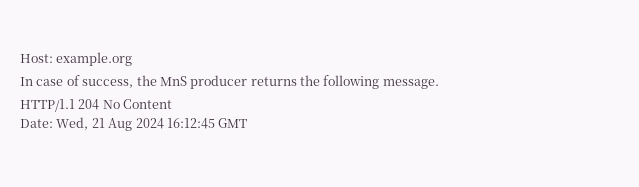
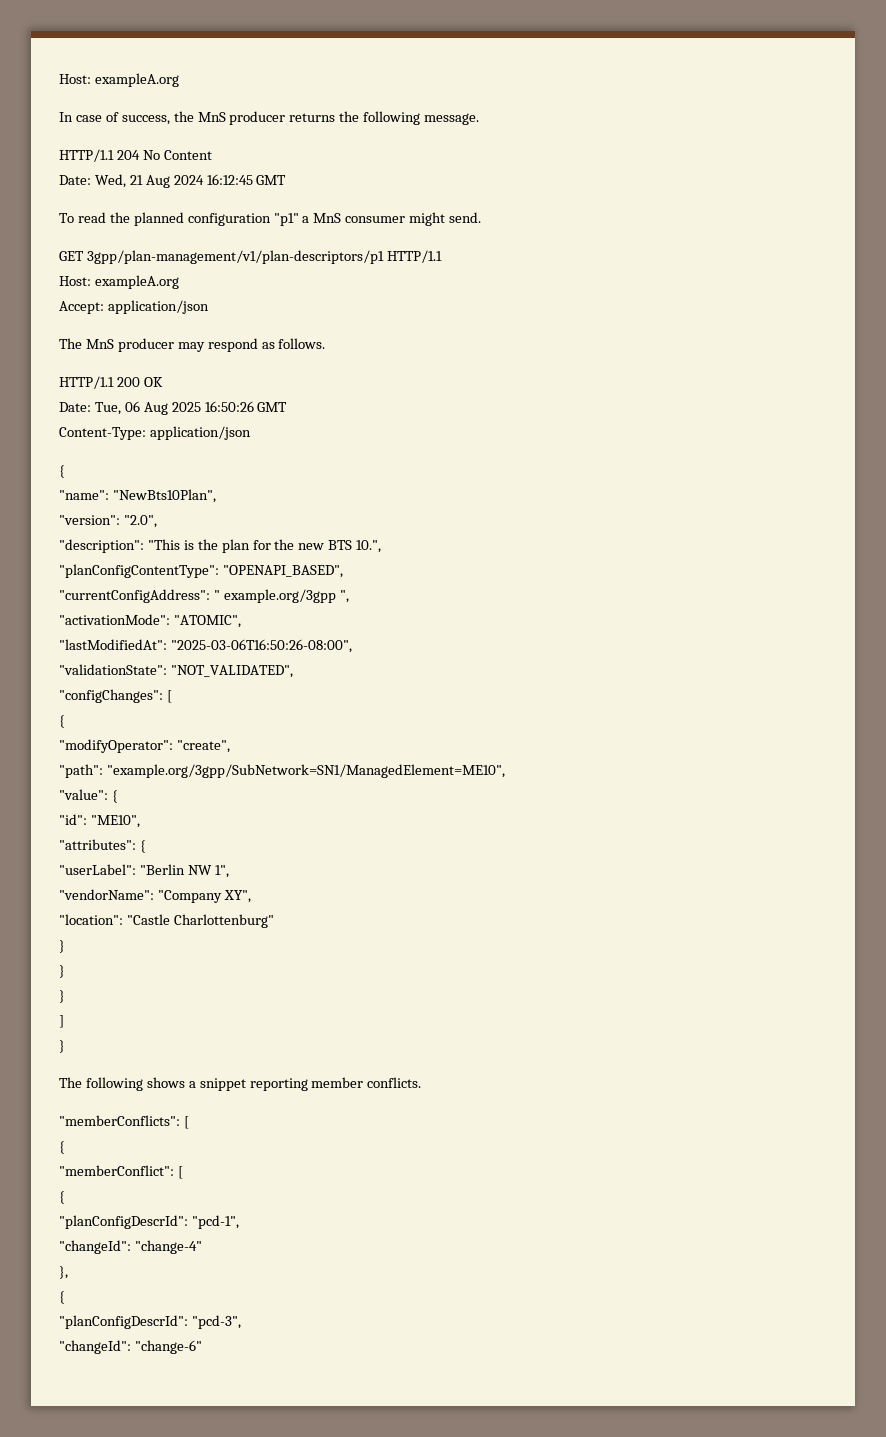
[20,52,133,66] Host: example.org -> [59,73,179,87] Host: exampleA.org
(248, 123) none -> [59,212,482,226] [59,250,442,264] [59,275,179,289] [59,300,209,314] [59,338,326,352] [59,376,163,389] [59,401,288,415] [59,426,251,440] [59,465,65,478] [59,489,216,503] [59,515,157,528] [59,539,382,553] [59,564,343,578] [59,589,349,603] [59,614,241,628] [59,639,352,653] [59,664,293,678] [59,689,172,703] [59,715,65,728] [59,739,230,753] [59,764,505,778] [59,789,118,803] [59,814,140,828] [59,839,146,853] [59,864,229,878] [59,889,251,903] [59,914,274,928] [59,940,65,953] [59,965,65,978] [59,990,65,1003] [59,1015,64,1028] [59,1040,65,1053] [59,1077,422,1091] [59,1115,189,1129] [59,1141,65,1154] [59,1165,183,1179] [59,1191,65,1204] [59,1215,239,1229] [59,1240,202,1254] [59,1266,68,1279] [59,1291,65,1304] [59,1315,241,1329] [59,1340,202,1354] // To read the planned configuration "p1" a MnS consumer might send. // GET 3gpp/plan-management/v1/plan-descriptors/p1 HTTP/1.1 // Host: exampleA.org // Accept: application/json // The MnS producer may respond as follows. // HTTP/1.1 200 OK // Date: Tue, 06 Aug 2025 16:50:26 GMT // Content-Type: application/json // { // "name": "NewBts10Plan", // "version": "2.0", // "description": "This is the plan for the new BTS 10.", // "planConfigContentType": "OPENAPI_BASED", // "currentConfigAddress": " example.org/3gpp ", // "activationMode": "ATOMIC", // "lastModifiedAt": "2025-03-06T16:50:26-08:00", // "validationState": "NOT_VALIDATED", // "configChanges": [ // { // "modifyOperator": "create", // "path": "example.org/3gpp/SubNetwork=SN1/ManagedElement=ME10", // "value": { // "id": "ME10", // "attributes": { // "userLabel": "Berlin NW 1", // "vendorName": "Company XY", // "location": "Castle Charlottenburg" // } // } // } // ] // } // The following shows a snippet reporting member conflicts. // "memberConflicts": [ // { // "memberConflict": [ // { // "planConfigDescrId": "pcd-1", // "changeId": "change-4" // }, // { // "planConfigDescrId": "pcd-3", // "changeId": "change-6"

